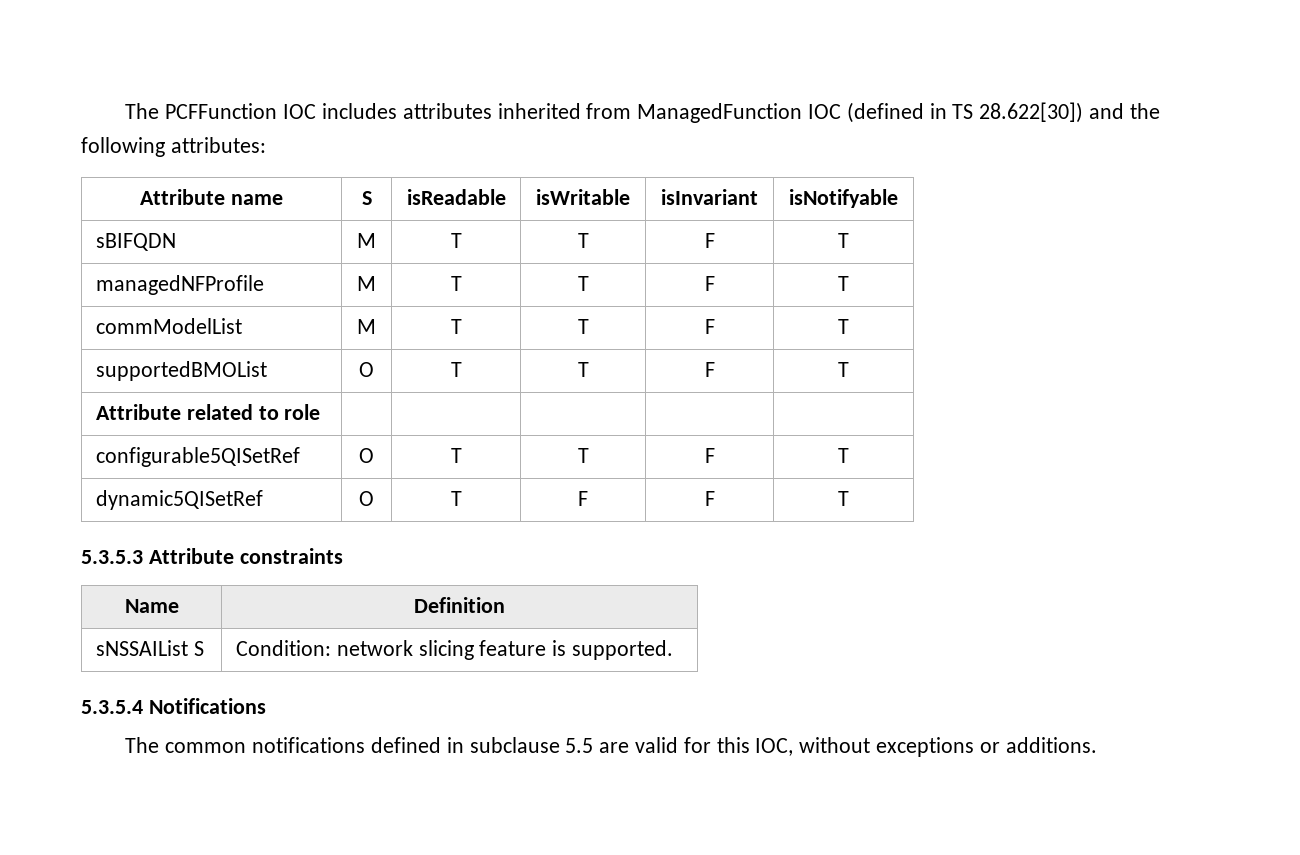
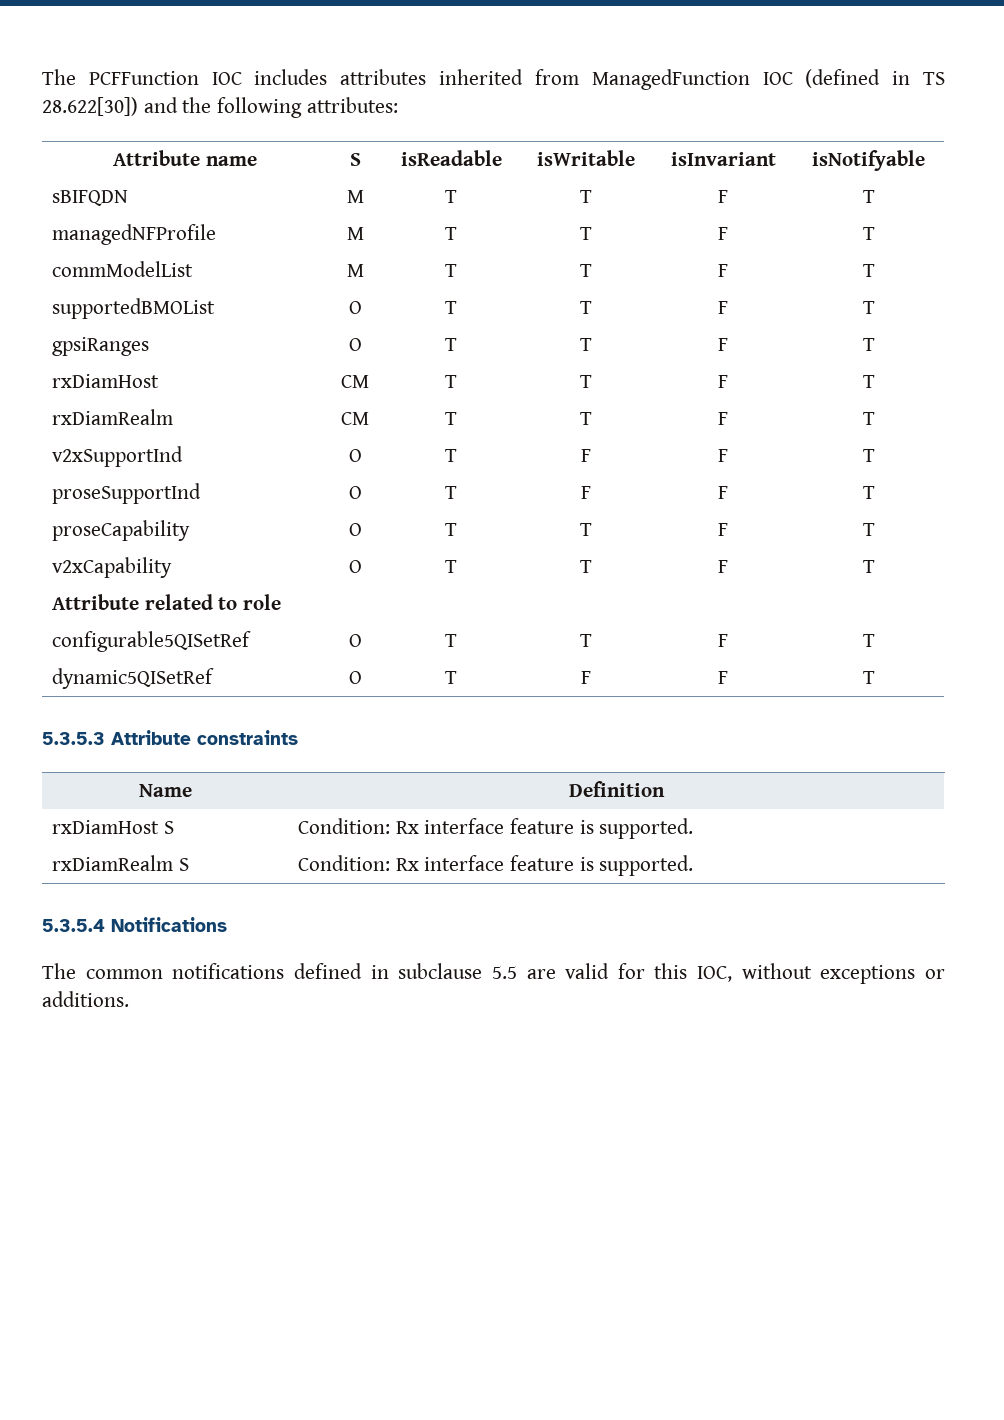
(849, 369) none -> [52,337,150,356] [348,338,362,351] [445,338,457,351] [580,338,592,351] [718,338,728,351] [862,338,875,351] [52,374,160,388] [341,375,369,388] [445,375,457,388] [580,375,592,388] [718,375,728,388] [862,375,875,388] [52,409,174,425] [341,412,369,425] [445,412,457,425] [580,412,592,425] [718,412,728,425] [862,412,875,425] [52,446,184,467] [348,449,362,462] [445,449,457,462] [581,449,591,462] [718,449,728,462] [862,449,875,462] [52,483,202,504] [348,486,362,499] [445,486,457,499] [581,486,591,499] [718,486,728,499] [862,486,875,499] [52,520,191,541] [348,523,362,536] [445,523,457,536] [580,523,592,536] [718,523,728,536] [862,523,875,536] [52,557,173,578] [348,560,362,573] [445,560,457,573] [580,560,592,573] [718,560,728,573] [862,560,875,573] // gpsiRanges | O | T | T | F | T // rxDiamHost | CM | T | T | F | T // rxDiamRealm | CM | T | T | F | T // v2xSupportInd | O | T | F | F | T // proseSupportInd | O | T | F | F | T // proseCapability | O | T | T | F | T // v2xCapability | O | T | T | F | T
[95,640,204,656] [235,640,474,660] sNSSAIList S | Condition: network slicing -> [52,820,174,834] [298,818,694,839] [52,855,189,871] [298,855,505,871] rxDiamHost S | Condition: Rx interface feature is supported. // rxDiamRealm S | Condition: Rx interface

